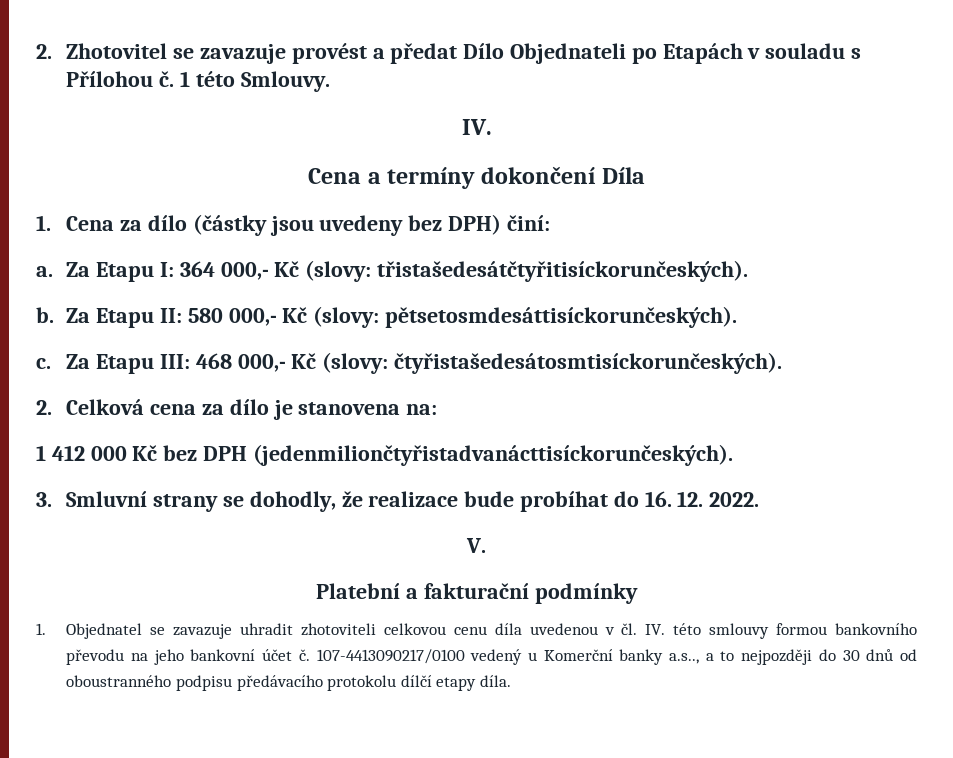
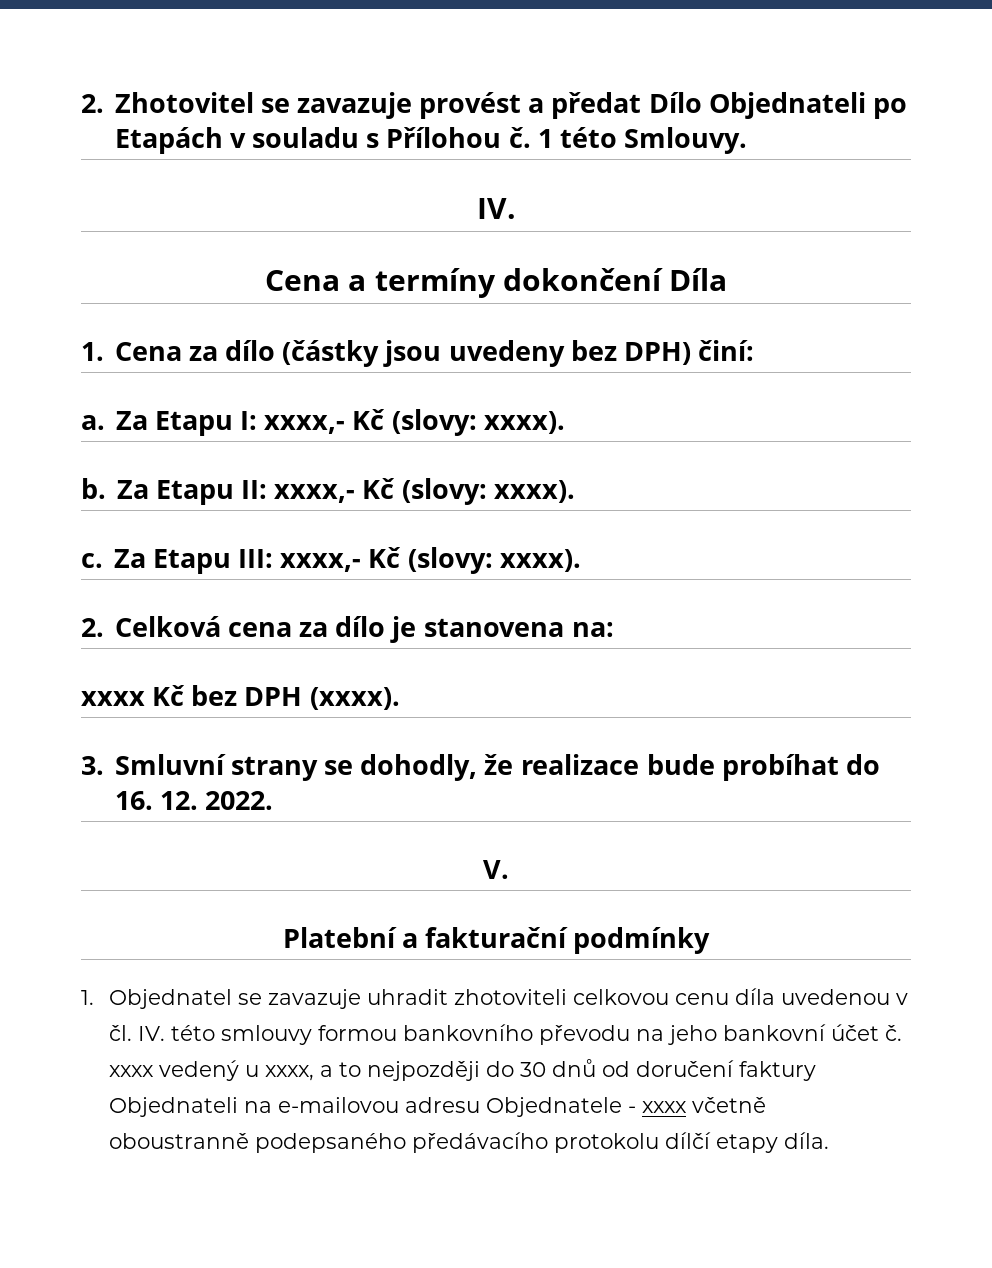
[179,260,748,282] 364 000,- Kč (slovy: třistašedesátčtyřitisíckorunčeských). -> [264,409,565,436] xxxx,- Kč (slovy: xxxx).
[187,306,737,328] 580 000,- Kč (slovy: pětsetosmdesáttisíckorunčeských). -> [274,478,575,505] xxxx,- Kč (slovy: xxxx).
[195,352,782,374] 468 000,- Kč (slovy: čtyřistašedesátosmtisíckorunčeských). -> [280,547,581,574] xxxx,- Kč (slovy: xxxx).
[36,445,127,461] 1 412 000 -> [81,691,145,706] xxxx
[252,444,733,466] (jedenmiliončtyřistadvanácttisíckorunčeských). -> [309,687,400,710] (xxxx).
[316,649,465,664] 107-4413090217/0100 -> [108,1065,154,1077] xxxx
[543,649,700,665] Komerční banky a.s.., -> [264,1065,314,1081] xxxx,
[66,675,232,691] oboustranného podpisu -> [635,1060,816,1081] [108,1097,766,1117] [108,1133,406,1153] doručení faktury Objednateli na e-mailovou adresu Objednatele - xxxx včetně oboustranně podepsaného

